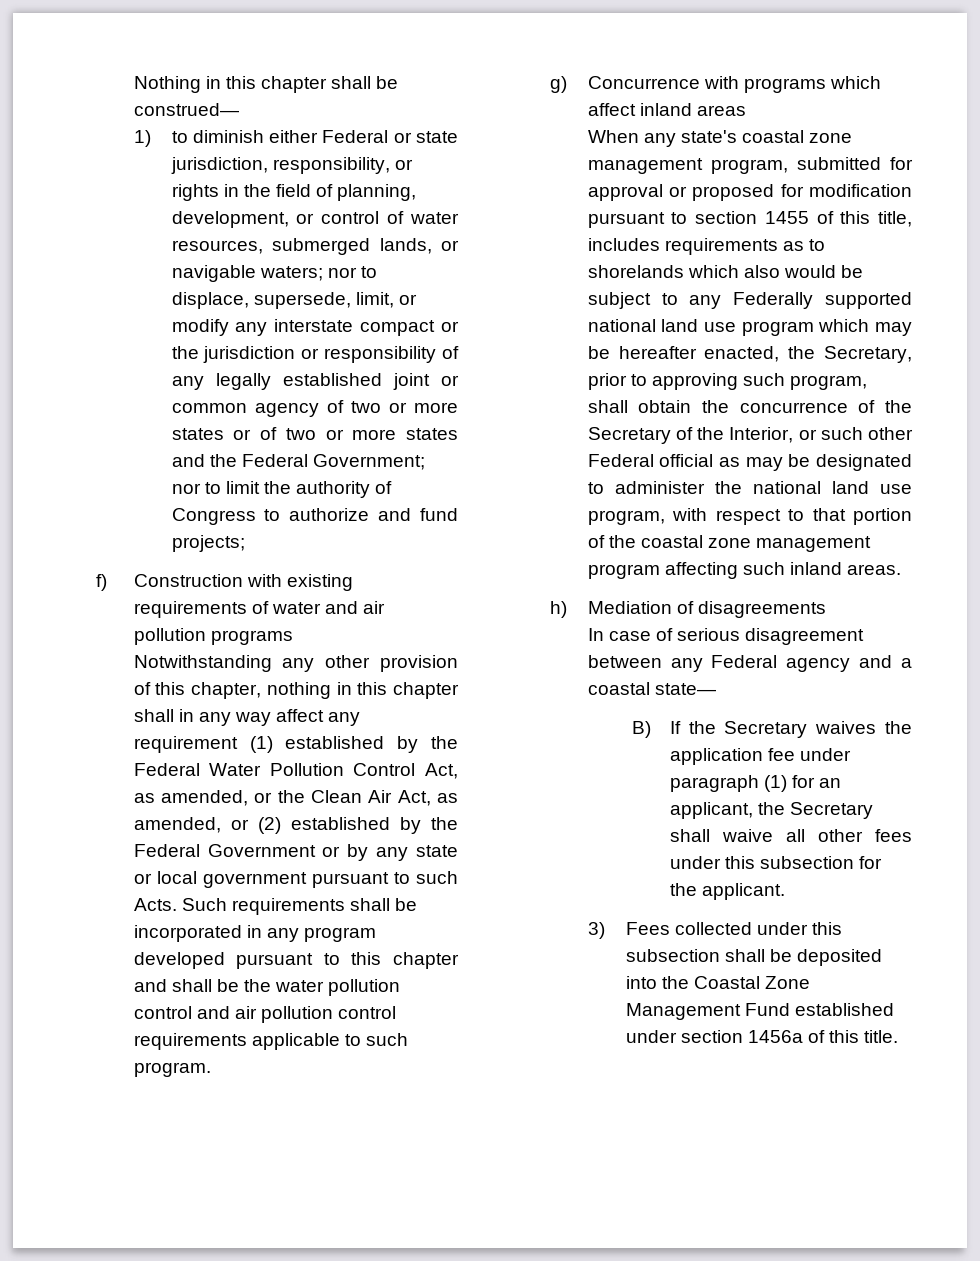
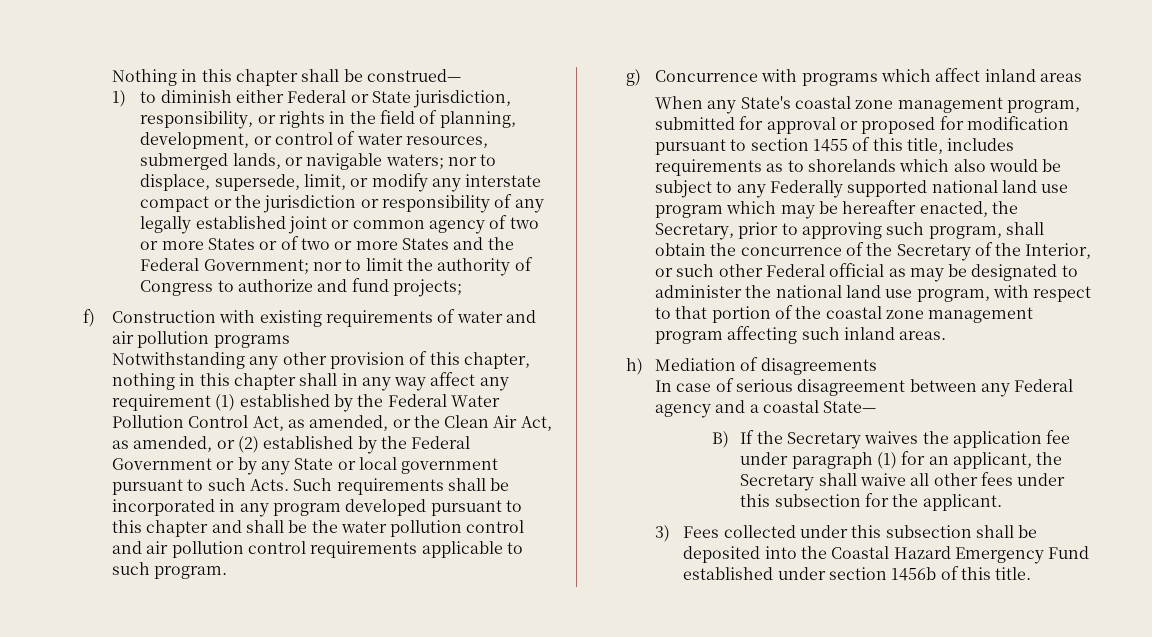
[416,131,458,143] state -> [371,91,411,103] State
[171,428,224,440] states -> [208,238,256,250] States
[406,428,459,440] states -> [401,238,449,250] States
[416,845,459,857] state -> [294,458,334,470] State
[680,130,737,143] state's -> [740,96,791,109] State's
[654,683,716,695] state— -> [823,401,877,413] State—
[764,976,810,989] [625,1003,741,1020] Zone Management -> [893,546,1044,564] Hazard Emergency
[747,1030,803,1043] 1456a -> [891,567,937,581] 1456b

